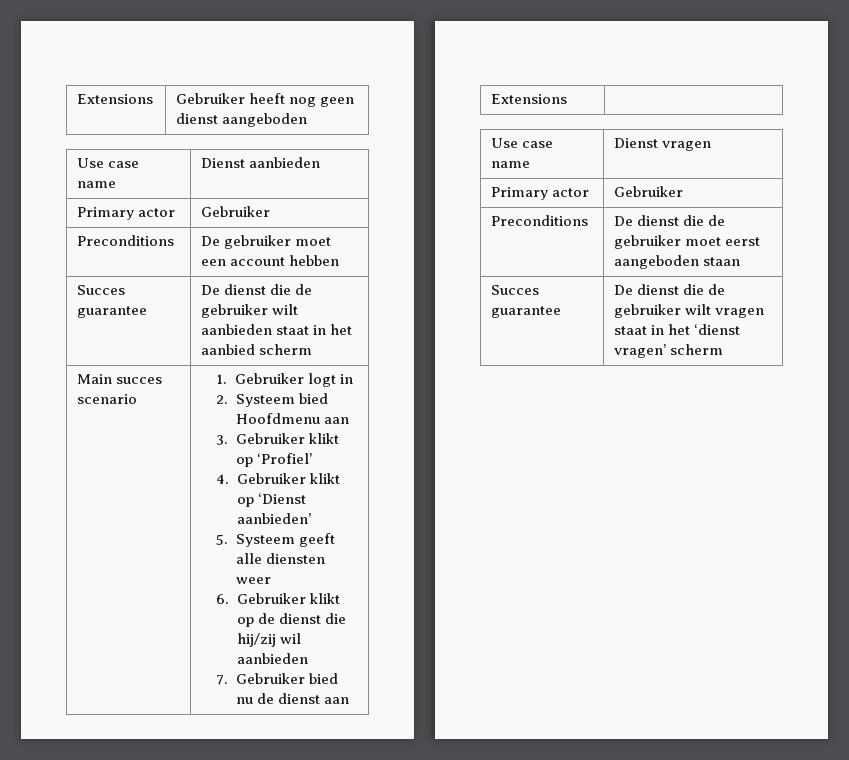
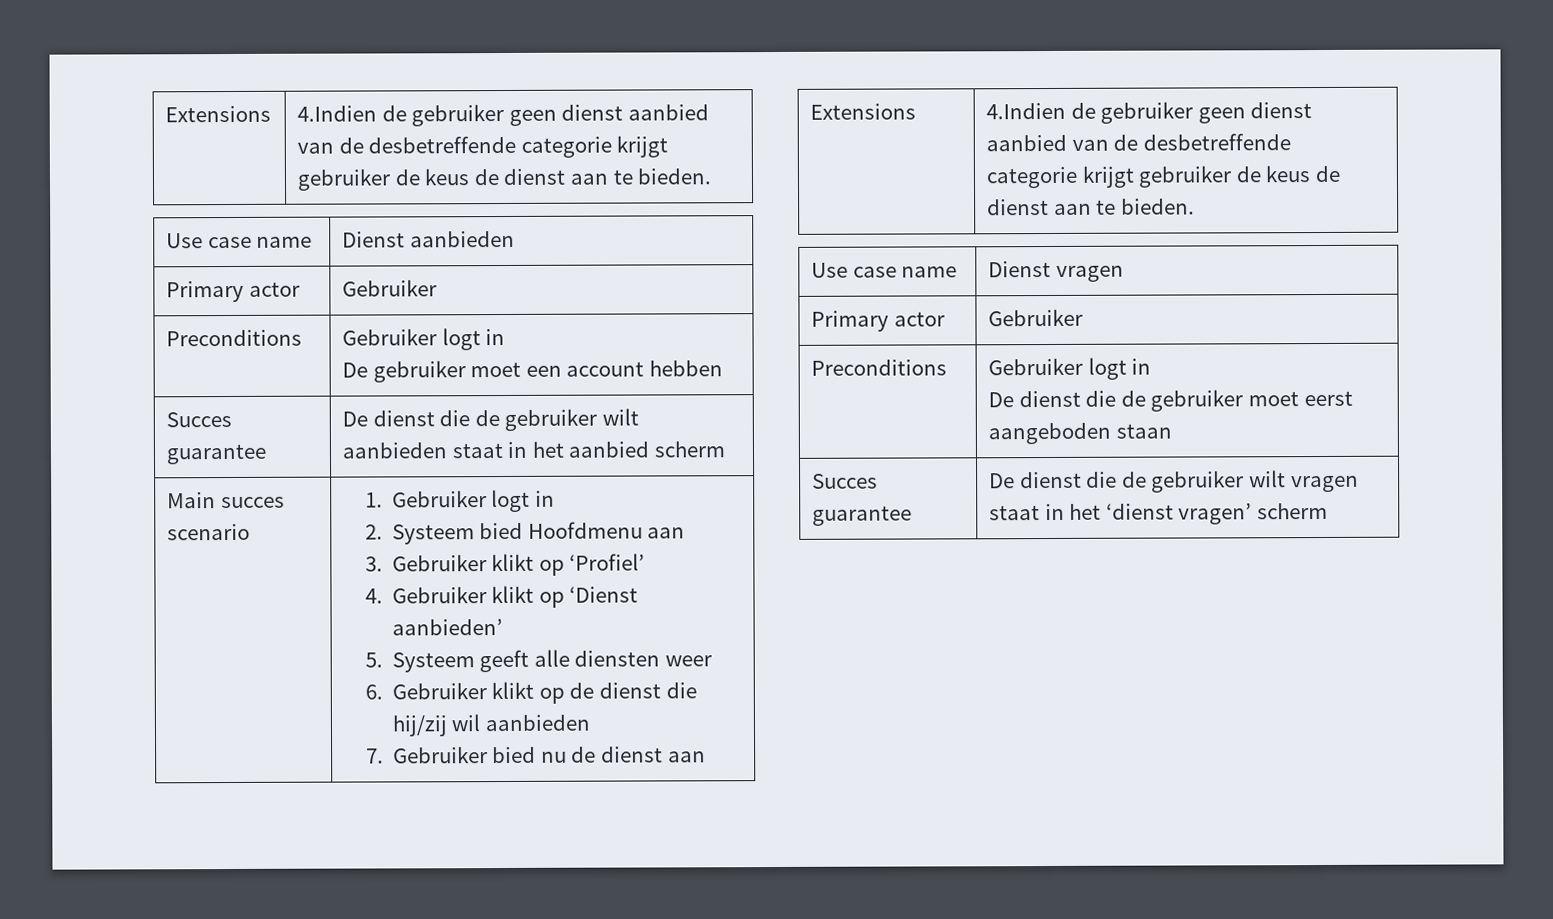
[77,94,154,104] [176,93,355,107] [176,113,308,127] Extensions | Gebruiker heeft nog geen dienst aangeboden -> [165,105,272,123] [297,103,709,127] [297,135,669,158] [297,168,712,191] Extensions | 4.Indien de gebruiker geen dienst aanbied van de desbetreffende categorie krijgt gebruiker de keus de dienst aan te bieden.
(175, 240) none -> [342,328,506,351] Gebruiker logt in //
(568, 99) none -> [986,101,1313,124] [986,133,1291,152] [986,165,1340,189] [987,198,1195,216] 4.Indien de gebruiker geen dienst aanbied van de desbetreffende categorie krijgt gebruiker de keus de dienst aan te bieden.
(589, 220) none -> [988,357,1152,380] Gebruiker logt in //

